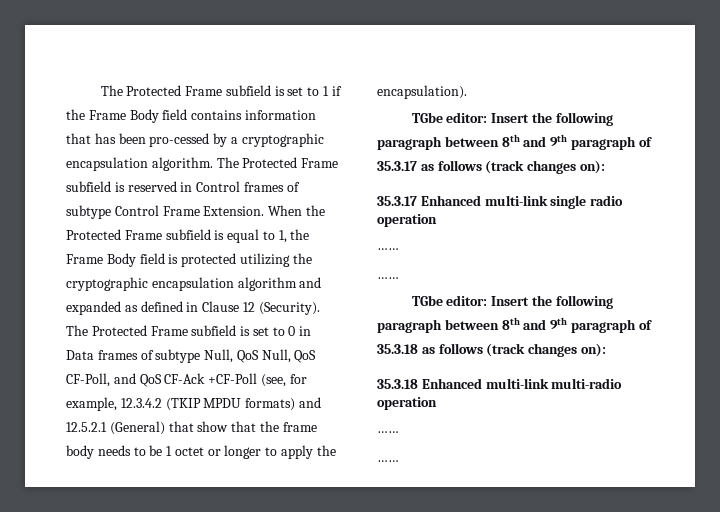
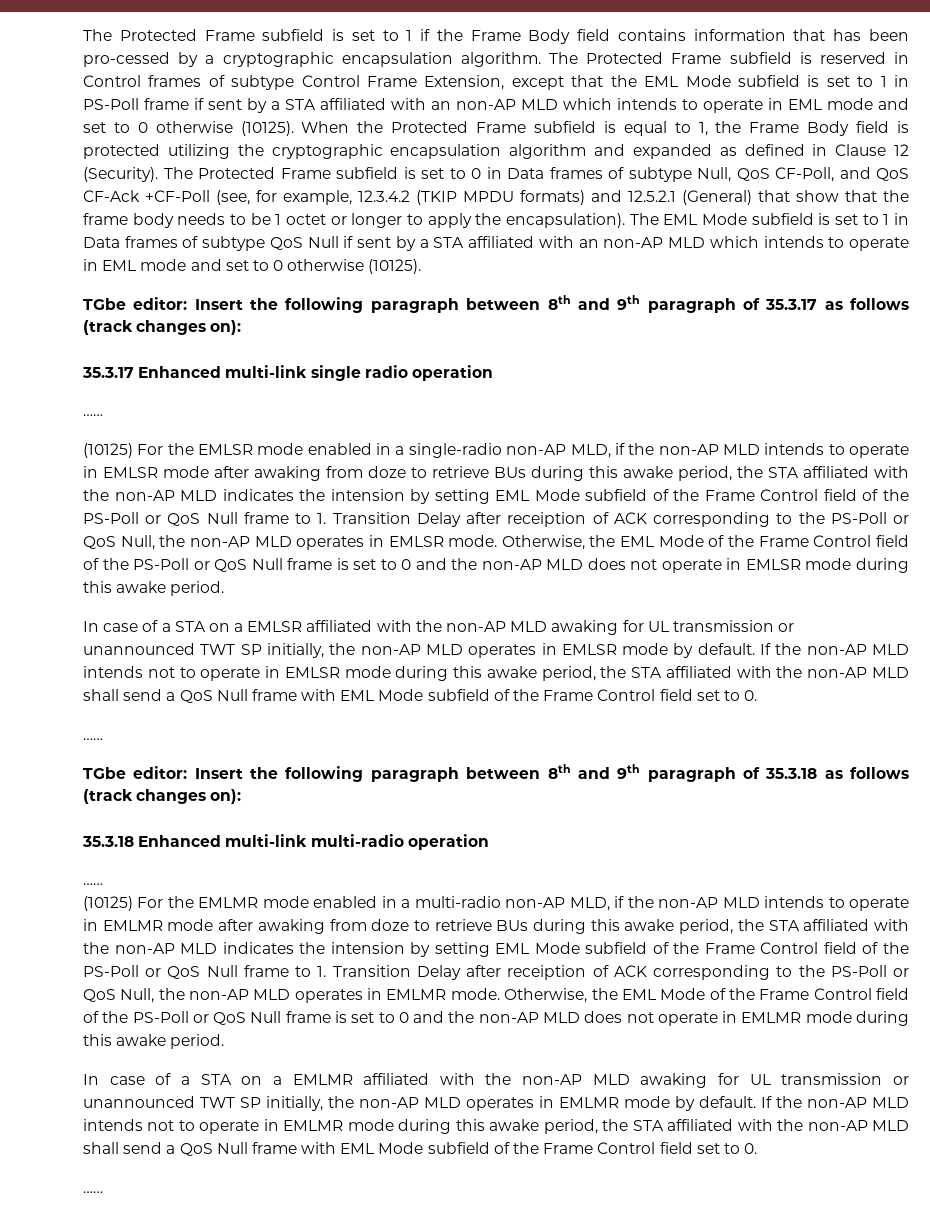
[203,206,265,216] Extension. -> [424,75,909,90] [83,98,909,113] [83,121,294,136] Extension, except that the EML Mode subfield is set to 1 in PS-Poll frame if sent by a STA affiliated with an non-AP MLD which intends to operate in EML mode and set to 0 otherwise (10125).
[261,349,317,363] Null, QoS -> (770, 174) none
(467, 92) none -> [629,213,909,225] [83,236,909,251] [83,259,422,274] The EML Mode subfield is set to 1 in Data frames of subtype QoS Null if sent by a STA affiliated with an non-AP MLD which intends to operate in EML mode and set to 0 otherwise (10125).
(399, 249) none -> [83,443,910,458] [83,466,909,481] [83,489,909,504] [83,512,910,527] [83,535,909,550] [83,558,909,573] [83,581,225,596] [83,620,795,635] [83,643,909,658] [83,666,909,681] [83,689,758,703] // (10125) For the EMLSR mode enabled in a single-radio non-AP MLD, if the non-AP MLD intends to operate in EMLSR mode after awaking from doze to retrieve BUs during this awake period, the STA affiliated with the non-AP MLD indicates the intension by setting EML Mode subfield of the Frame Control field of the PS-Poll or QoS Null frame to 1. Transition Delay after receiption of ACK corresponding to the PS-Poll or QoS Null, the non-AP MLD operates in EMLSR mode. Otherwise, the EML Mode of the Frame Control field of the PS-Poll or QoS Null frame is set to 0 and the non-AP MLD does not operate in EMLSR mode during this awake period. // In case of a STA on a EMLSR affiliated with the non-AP MLD awaking for UL transmission or unannounced TWT SP initially, the non-AP MLD operates in EMLSR mode by default. If the non-AP MLD intends not to operate in EMLSR mode during this awake period, the STA affiliated with the non-AP MLD shall send a QoS Null frame with EML Mode subfield of the Frame Control field set to 0.
(399, 432) none -> [83,896,910,911] [83,919,910,934] [83,942,909,957] [83,965,910,980] [83,988,910,1003] [83,1011,910,1026] [83,1034,225,1049] [83,1073,909,1088] [83,1096,909,1111] [83,1119,910,1134] [83,1142,758,1156] // (10125) For the EMLMR mode enabled in a multi-radio non-AP MLD, if the non-AP MLD intends to operate in EMLMR mode after awaking from doze to retrieve BUs during this awake period, the STA affiliated with the non-AP MLD indicates the intension by setting EML Mode subfield of the Frame Control field of the PS-Poll or QoS Null frame to 1. Transition Delay after receiption of ACK corresponding to the PS-Poll or QoS Null, the non-AP MLD operates in EMLMR mode. Otherwise, the EML Mode of the Frame Control field of the PS-Poll or QoS Null frame is set to 0 and the non-AP MLD does not operate in EMLMR mode during this awake period. // In case of a STA on a EMLMR affiliated with the non-AP MLD awaking for UL transmission or unannounced TWT SP initially, the non-AP MLD operates in EMLMR mode by default. If the non-AP MLD intends not to operate in EMLMR mode during this awake period, the STA affiliated with the non-AP MLD shall send a QoS Null frame with EML Mode subfield of the Frame Control field set to 0.

